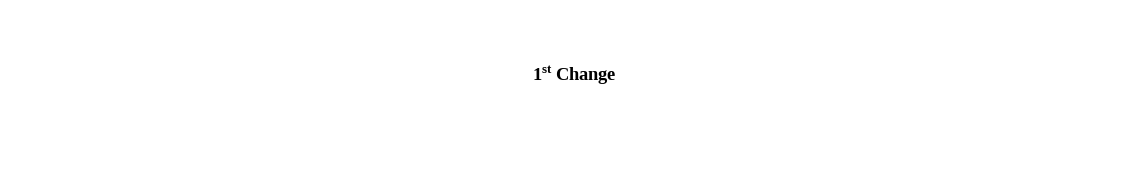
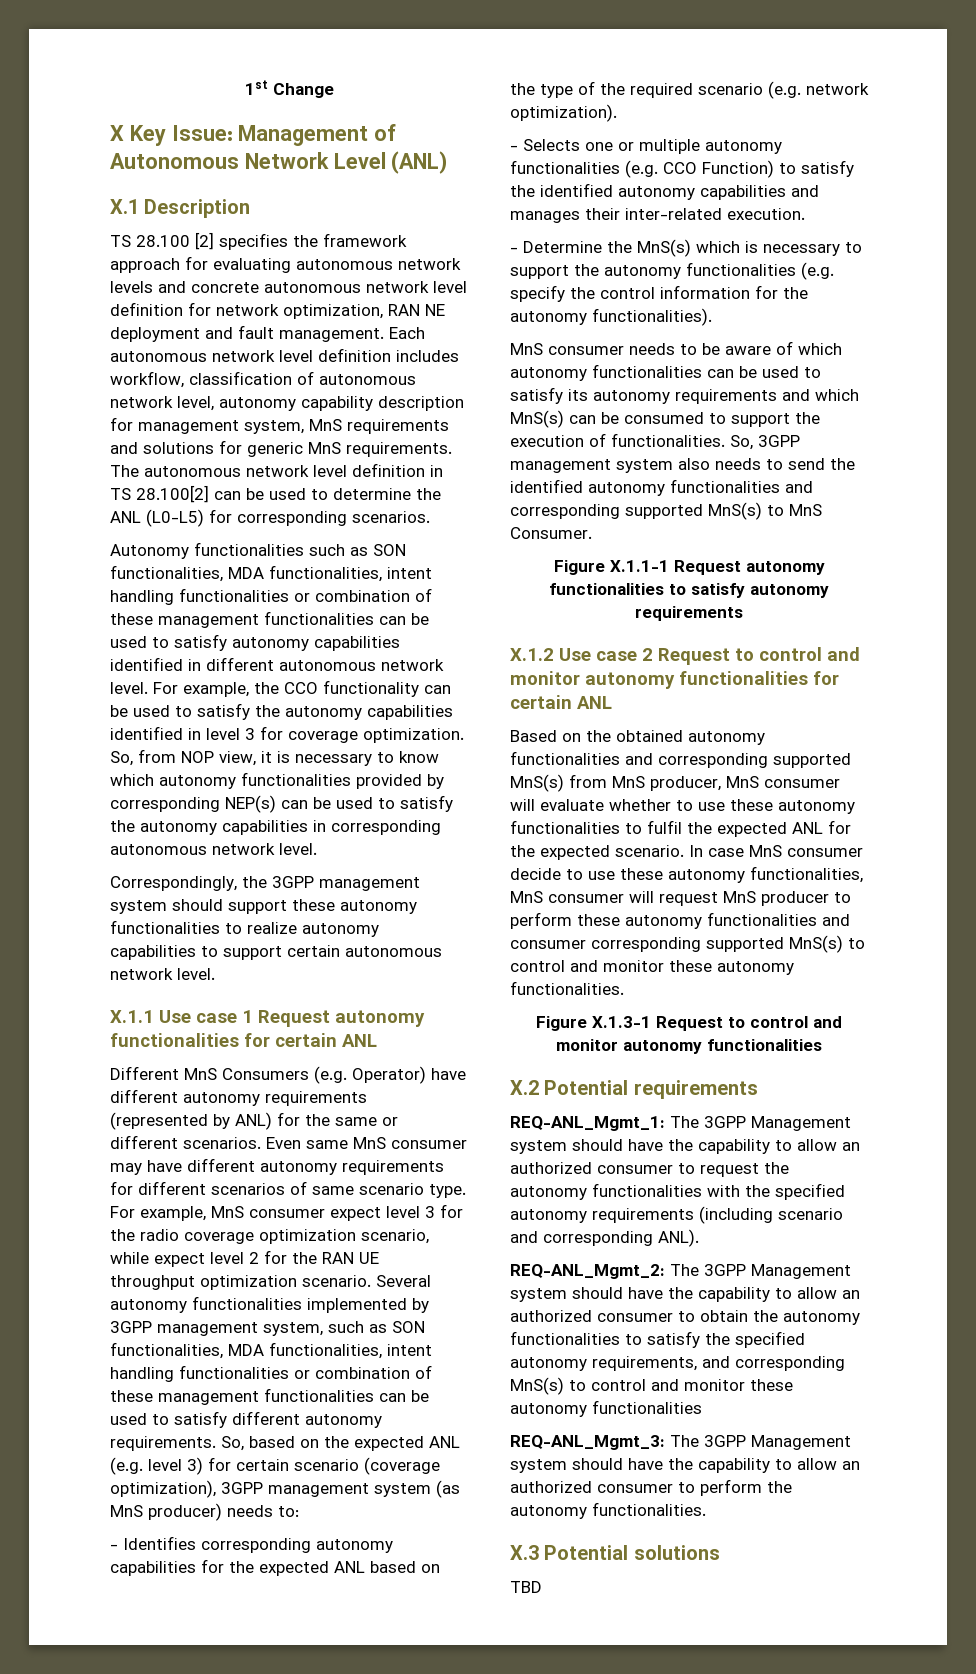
(615, 75) none -> [110,124,397,146] [110,151,448,174] [110,199,251,218] [110,232,407,250] [110,256,461,273] [110,281,467,293] [110,302,445,319] [110,325,425,342] [110,348,459,362] [110,371,416,388] [110,396,464,411] [110,417,449,434] [110,440,452,457] [110,463,443,477] [110,485,441,503] [110,509,430,527] [110,542,406,559] [110,565,432,582] [110,588,432,605] [110,611,429,628] [110,634,400,651] [110,657,444,671] [110,680,451,697] [110,703,453,720] [110,726,464,743] [110,749,439,766] [110,772,444,789] [110,795,453,813] [110,820,441,835] [110,843,317,855] [110,876,420,891] [110,899,417,914] [110,920,379,937] [110,945,442,960] [110,968,215,980] [110,1010,425,1027] [110,1033,377,1047] [110,1066,466,1084] [110,1089,367,1106] [110,1112,398,1130] [110,1135,467,1149] [110,1158,444,1175] [110,1181,466,1198] [110,1204,463,1221] [110,1229,429,1244] [110,1250,379,1267] [110,1275,431,1290] [110,1296,429,1313] [110,1321,425,1336] [110,1342,432,1359] [110,1365,432,1382] [110,1388,429,1405] [110,1411,382,1428] [110,1436,460,1451] [110,1457,440,1475] [110,1480,460,1498] [110,1503,299,1521] [110,1536,393,1553] [110,1559,440,1576] [510,81,869,99] [510,104,617,122] [510,139,782,154] [510,160,854,178] [510,183,819,200] [510,208,805,223] [510,239,862,257] [510,262,834,280] [510,285,808,302] [510,308,712,326] [510,341,842,355] [510,364,821,381] [510,387,859,404] [510,410,820,428] [510,433,800,450] [510,458,855,473] [510,479,813,496] [510,502,822,520] [510,527,592,539] [553,560,825,575] [549,583,829,598] [635,606,743,621] [510,647,860,665] [510,671,839,689] [510,695,612,709] [510,730,765,745] [510,751,851,768] [510,774,840,792] [510,799,855,814] [510,820,851,837] [510,845,863,860] [510,866,863,883] [510,891,851,906] [510,912,850,929] [510,935,865,953] [510,960,794,975] [510,981,624,995] [536,1016,842,1031] [556,1039,822,1054] [510,1080,758,1099] [510,1116,851,1131] [510,1139,860,1154] [510,1162,789,1177] [510,1183,845,1200] [510,1206,843,1224] [510,1229,699,1247] [510,1264,851,1279] [510,1287,860,1302] [510,1310,860,1325] [510,1331,805,1348] [510,1356,845,1371] [510,1377,793,1395] [510,1400,702,1417] [510,1435,851,1450] [510,1458,860,1473] [510,1479,792,1496] [510,1502,706,1519] [510,1545,720,1560] [510,1581,542,1593] // X Key Issue: Management of Autonomous Network Level (ANL) // X.1 Description // TS 28.100 [2] specifies the framework approach for evaluating autonomous network levels and concrete autonomous network level definition for network optimization, RAN NE deployment and fault management. Each autonomous network level definition includes workflow, classification of autonomous network level, autonomy capability description for management system, MnS requirements and solutions for generic MnS requirements. The autonomous network level definition in TS 28.100[2] can be used to determine the ANL (L0-L5) for corresponding scenarios. // Autonomy functionalities such as SON functionalities, MDA functionalities, intent handling functionalities or combination of these management functionalities can be used to satisfy autonomy capabilities identified in different autonomous network level. For example, the CCO functionality can be used to satisfy the autonomy capabilities identified in level 3 for coverage optimization. So, from NOP view, it is necessary to know which autonomy functionalities provided by corresponding NEP(s) can be used to satisfy the autonomy capabilities in corresponding autonomous network level. // Correspondingly, the 3GPP management system should support these autonomy functionalities to realize autonomy capabilities to support certain autonomous network level. // X.1.1 Use case 1 Request autonomy functionalities for certain ANL // Different MnS Consumers (e.g. Operator) have different autonomy requirements (represented by ANL) for the same or different scenarios. Even same MnS consumer may have different autonomy requirements for different scenarios of same scenario type. For example, MnS consumer expect level 3 for the radio coverage optimization scenario, while expect level 2 for the RAN UE throughput optimization scenario. Several autonomy functionalities implemented by 3GPP management system, such as SON functionalities, MDA functionalities, intent handling functionalities or combination of these management functionalities can be used to satisfy different autonomy requirements. So, based on the expected ANL (e.g. level 3) for certain scenario (coverage optimization), 3GPP management system (as MnS producer) needs to: // - Identifies corresponding autonomy capabilities for the expected ANL based on the type of the required scenario (e.g. network optimization). // - Selects one or multiple autonomy functionalities (e.g. CCO Function) to satisfy the identified autonomy capabilities and manages their inter-related execution. // - Determine the MnS(s) which is necessary to support the autonomy functionalities (e.g. specify the control information for the autonomy functionalities). // MnS consumer needs to be aware of which autonomy functionalities can be used to satisfy its autonomy requirements and which MnS(s) can be consumed to support the execution of functionalities. So, 3GPP management system also needs to send the identified autonomy functionalities and corresponding supported MnS(s) to MnS Consumer. // Figure X.1.1-1 Request autonomy functionalities to satisfy autonomy requirements // X.1.2 Use case 2 Request to control and monitor autonomy functionalities for certain ANL // Based on the obtained autonomy functionalities and corresponding supported MnS(s) from MnS producer, MnS consumer will evaluate whether to use these autonomy functionalities to fulfil the expected ANL for the expected scenario. In case MnS consumer decide to use these autonomy functionalities, MnS consumer will request MnS producer to perform these autonomy functionalities and consumer corresponding supported MnS(s) to control and monitor these autonomy functionalities. // Figure X.1.3-1 Request to control and monitor autonomy functionalities // X.2 Potential requirements // REQ-ANL_Mgmt_1: The 3GPP Management system should have the capability to allow an authorized consumer to request the autonomy functionalities with the specified autonomy requirements (including scenario and corresponding ANL). // REQ-ANL_Mgmt_2: The 3GPP Management system should have the capability to allow an authorized consumer to obtain the autonomy functionalities to satisfy the specified autonomy requirements, and corresponding MnS(s) to control and monitor these autonomy functionalities // REQ-ANL_Mgmt_3: The 3GPP Management system should have the capability to allow an authorized consumer to perform the autonomy functionalities. // X.3 Potential solutions // TBD

